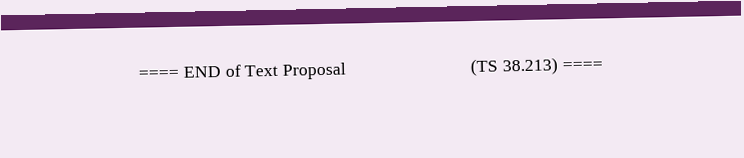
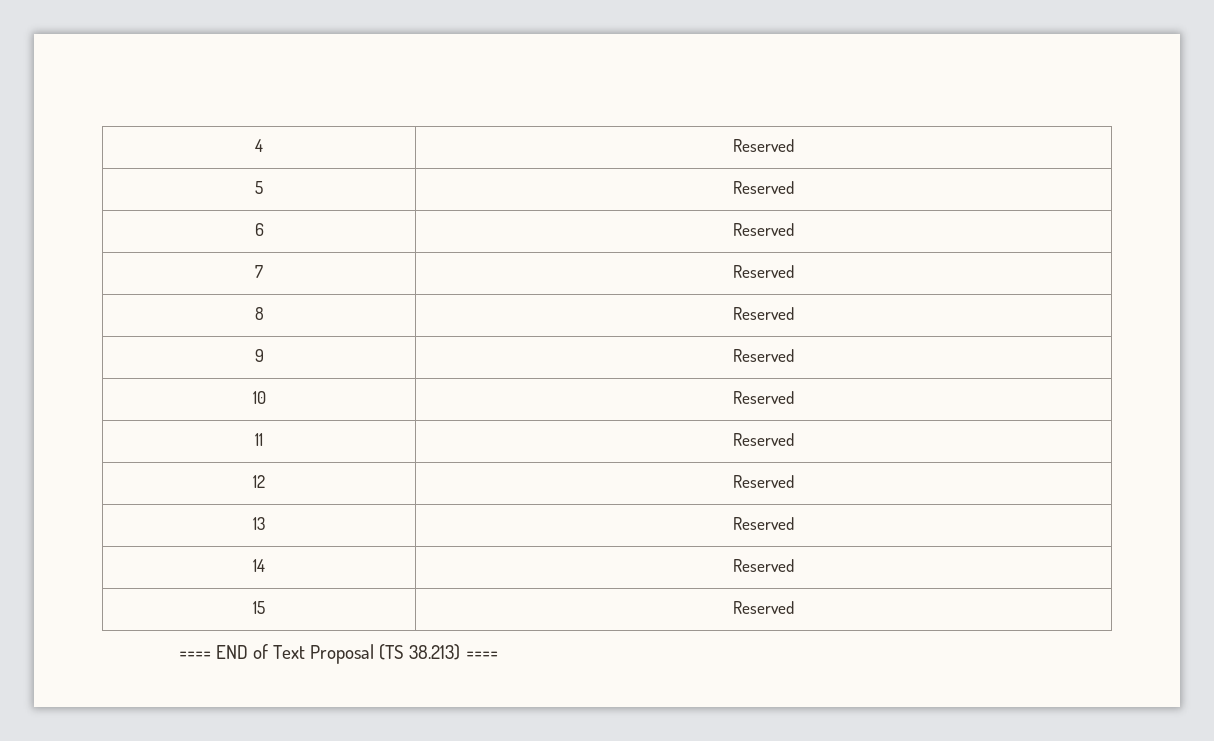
(138, 74) none -> [255,139,263,152] [733,139,794,152] [255,181,263,194] [733,181,794,194] [254,223,264,236] [733,223,794,236] [255,265,263,278] [733,265,794,278] [254,307,264,320] [733,307,794,320] [254,349,264,362] [733,349,794,362] [252,391,266,404] [733,391,794,404] [255,433,263,446] [733,433,794,446] [253,475,265,488] [733,475,794,488] [253,517,265,530] [733,517,794,530] [253,559,265,572] [733,559,794,572] [253,601,265,614] [733,601,794,614] 4 | Reserved // 5 | Reserved // 6 | Reserved // 7 | Reserved // 8 | Reserved // 9 | Reserved // 10 | Reserved // 11 | Reserved // 12 | Reserved // 13 | Reserved // 14 | Reserved // 15 | Reserved //

